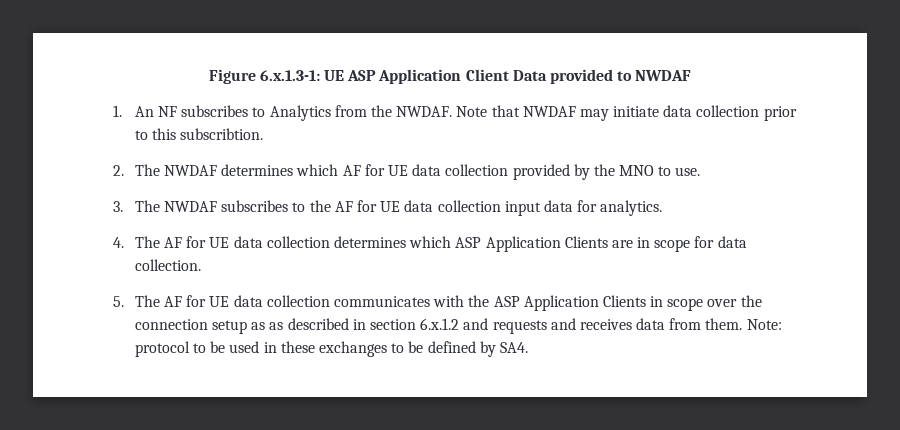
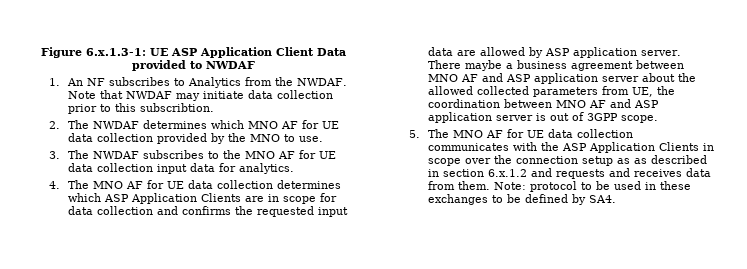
(339, 170) none -> [248,121,279,129] MNO
(331, 206) none -> [245,151,276,159] MNO
(160, 242) none -> [93,181,124,189] MNO
[134,259,201,271] collection. -> [97,206,349,217] [428,47,682,58] [428,60,685,71] [428,73,697,84] [428,86,676,97] [428,99,660,108] [428,112,659,123] collection and confirms the requested input data are allowed by ASP application server. There maybe a business agreement between MNO AF and ASP application server about the allowed collected parameters from UE, the coordination between MNO AF and ASP application server is out of 3GPP scope.
(160, 301) none -> [453,130,484,138] MNO

